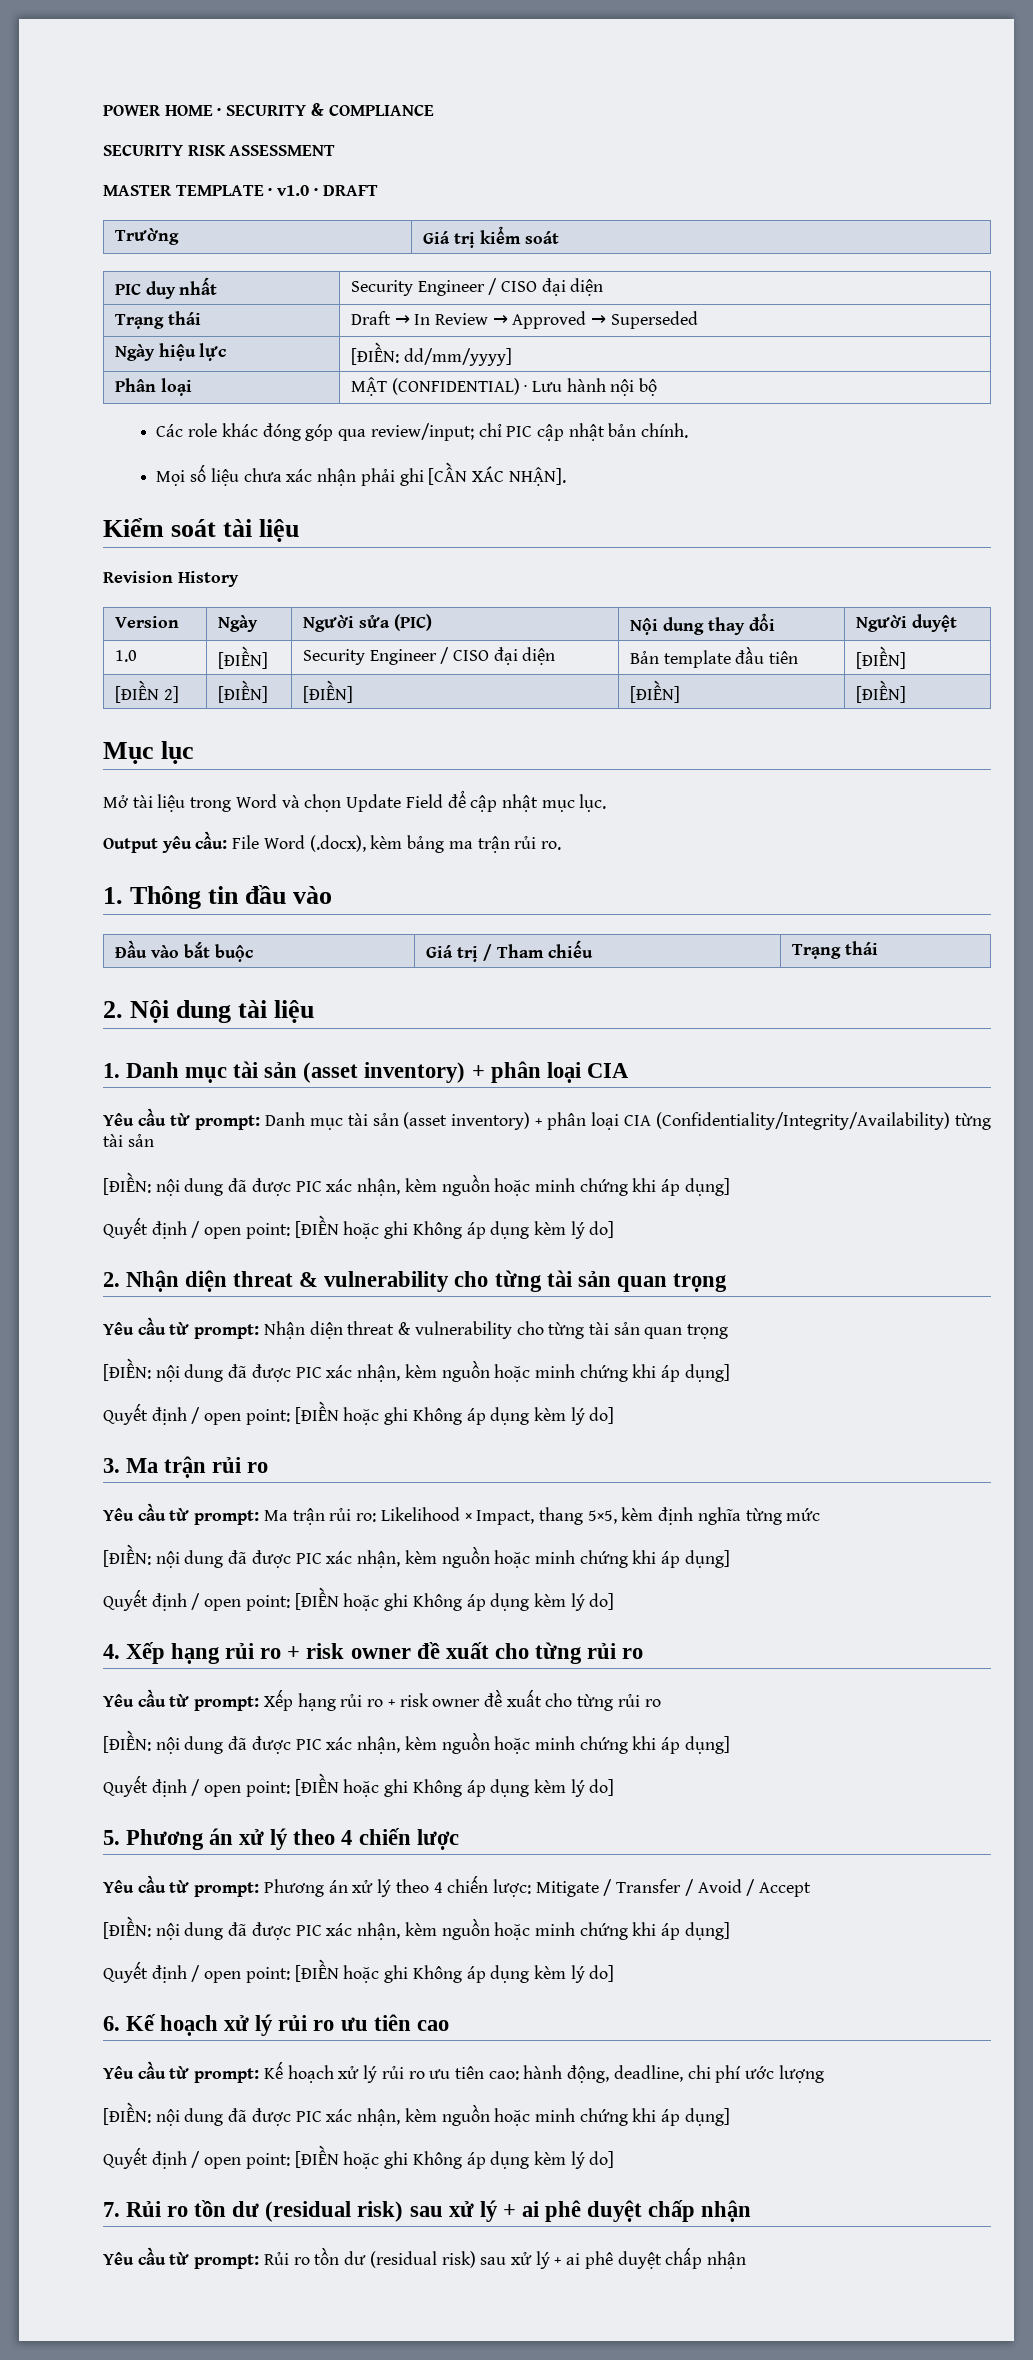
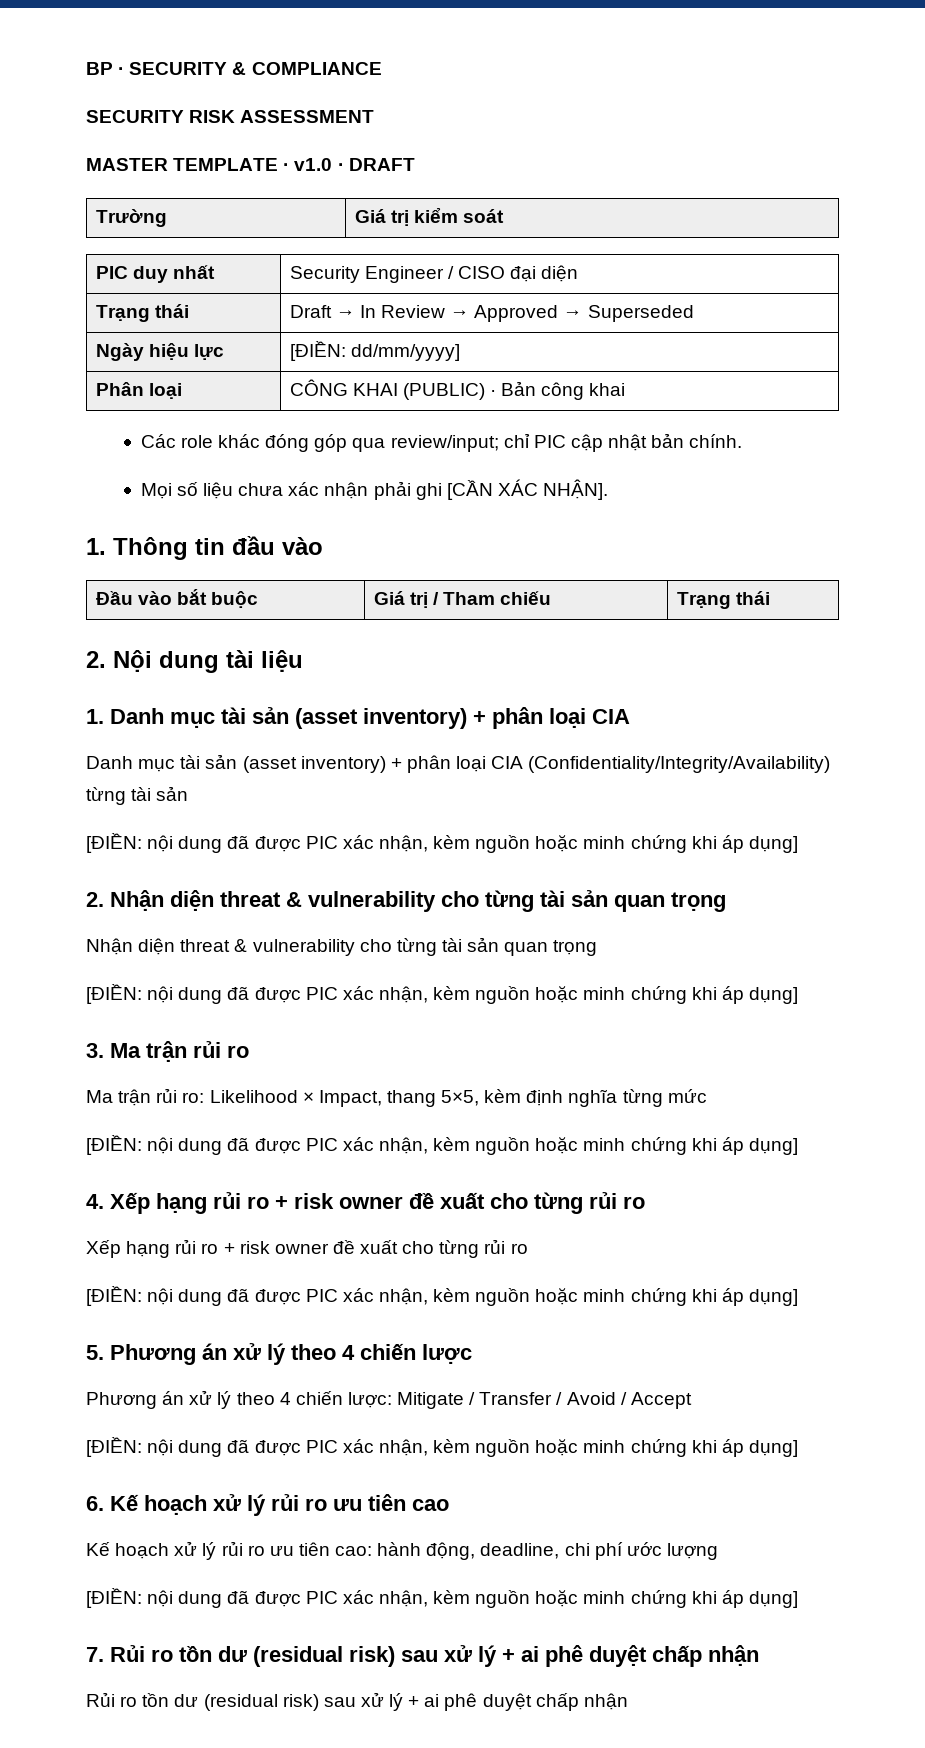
[103,105,213,116] POWER HOME -> [86,62,113,75] BP
[350,377,658,396] MẬT (CONFIDENTIAL) · Lưu hành nội bộ -> [289,379,626,400] CÔNG KHAI (PUBLIC) · Bản công khai
[103,517,300,542] [103,571,239,587] [114,616,179,628] [217,615,258,632] [302,614,432,632] [629,613,775,635] [855,614,957,632] [114,650,137,662] [217,646,268,669] [302,647,556,665] [629,646,799,668] [855,646,906,669] [114,680,179,703] [217,680,268,703] [302,680,353,703] [629,680,680,703] [855,680,906,703] [103,741,195,764] [103,790,607,812] [103,831,561,853] // Kiểm soát tài liệu // Revision History // Version | Ngày | Người sửa (PIC) | Nội dung thay đổi | Người duyệt // 1.0 | [ĐIỀN] | Security Engineer / CISO đại diện | Bản template đầu tiên | [ĐIỀN] // [ĐIỀN 2] | [ĐIỀN] | [ĐIỀN] | [ĐIỀN] | [ĐIỀN] // Mục lục // Mở tài liệu trong Word và chọn Update Field để cập nhật mục lục. // Output yêu cầu: File Word (.docx), kèm bảng ma trận rủi ro. -> (609, 489) none
[103,1108,260,1130] Yêu cầu từ prompt: -> (630, 716) none
[103,1215,615,1239] // Quyết định / open point: [ĐIỀN hoặc ghi Không áp dụng kèm lý do] -> (798, 844) none
[103,1317,260,1339] Yêu cầu từ prompt: -> (726, 902) none
[103,1401,615,1425] // Quyết định / open point: [ĐIỀN hoặc ghi Không áp dụng kèm lý do] -> (798, 995) none
[103,1503,260,1525] Yêu cầu từ prompt: -> (249, 1051) none
[103,1587,615,1611] // Quyết định / open point: [ĐIỀN hoặc ghi Không áp dụng kèm lý do] -> (798, 1146) none
[103,1689,260,1711] Yêu cầu từ prompt: -> (645, 1202) none
[103,1773,615,1797] // Quyết định / open point: [ĐIỀN hoặc ghi Không áp dụng kèm lý do] -> (798, 1297) none
[103,1875,260,1897] Yêu cầu từ prompt: -> (472, 1354) none
[103,1959,615,1983] // Quyết định / open point: [ĐIỀN hoặc ghi Không áp dụng kèm lý do] -> (798, 1448) none
[103,2061,260,2083] Yêu cầu từ prompt: -> (449, 1505) none
[103,2145,615,2169] // Quyết định / open point: [ĐIỀN hoặc ghi Không áp dụng kèm lý do] -> (798, 1599) none
[103,2247,260,2269] Yêu cầu từ prompt: -> (759, 1655) none

